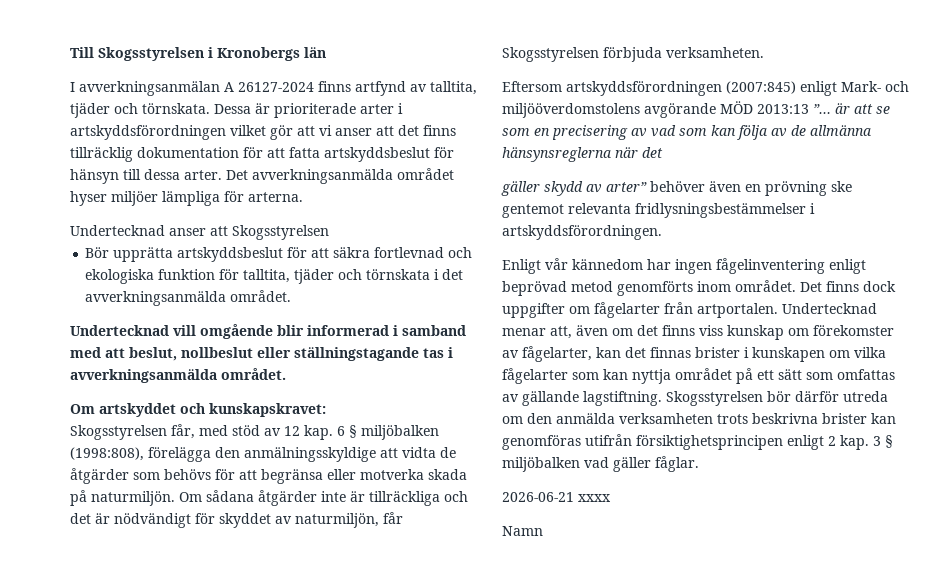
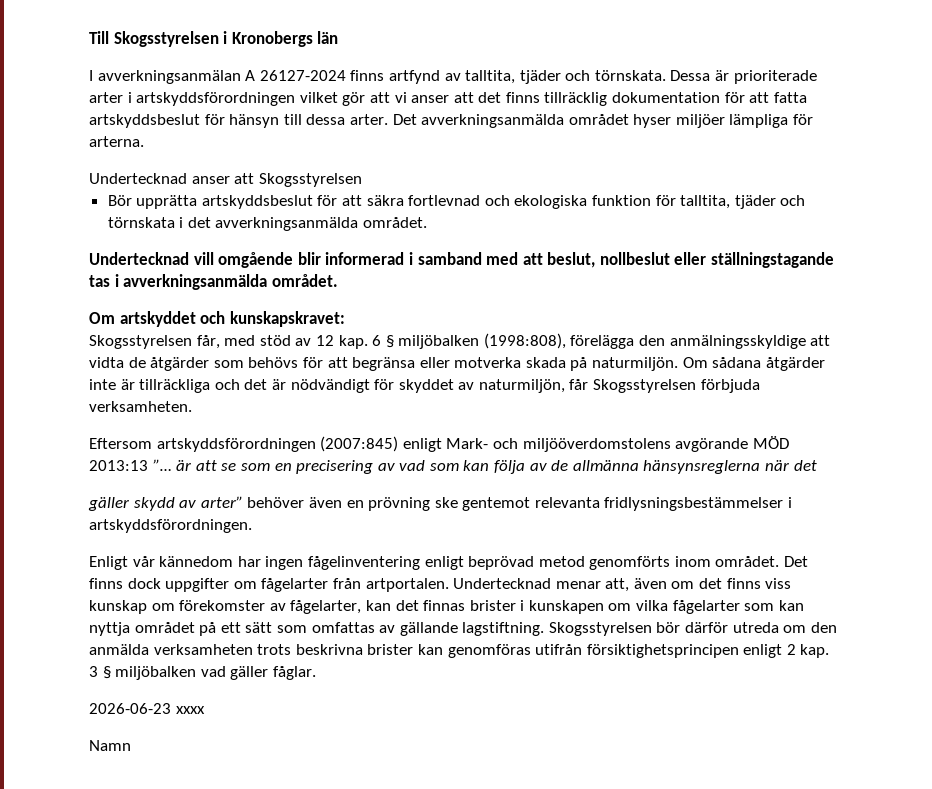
[502,492,574,502] 2026-06-21 -> [89,703,171,714] 2026-06-23

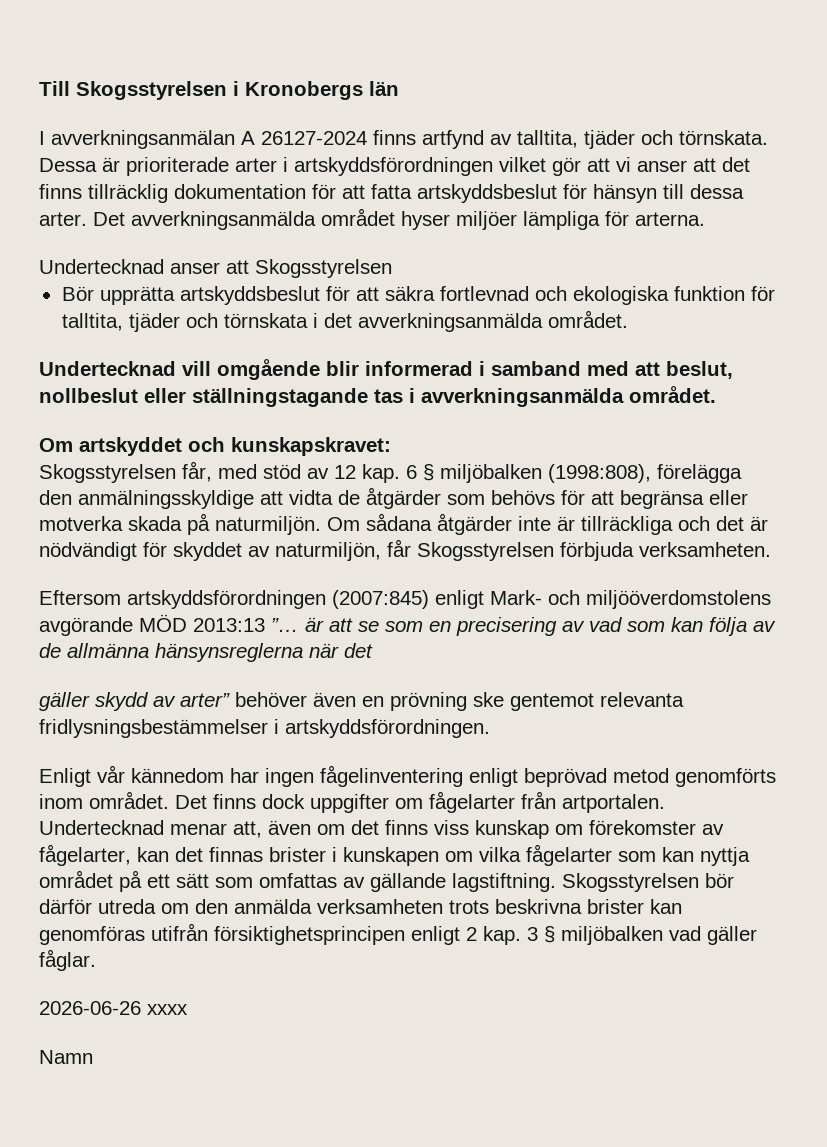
[89,703,171,714] 2026-06-23 -> [39,1001,141,1015] 2026-06-26

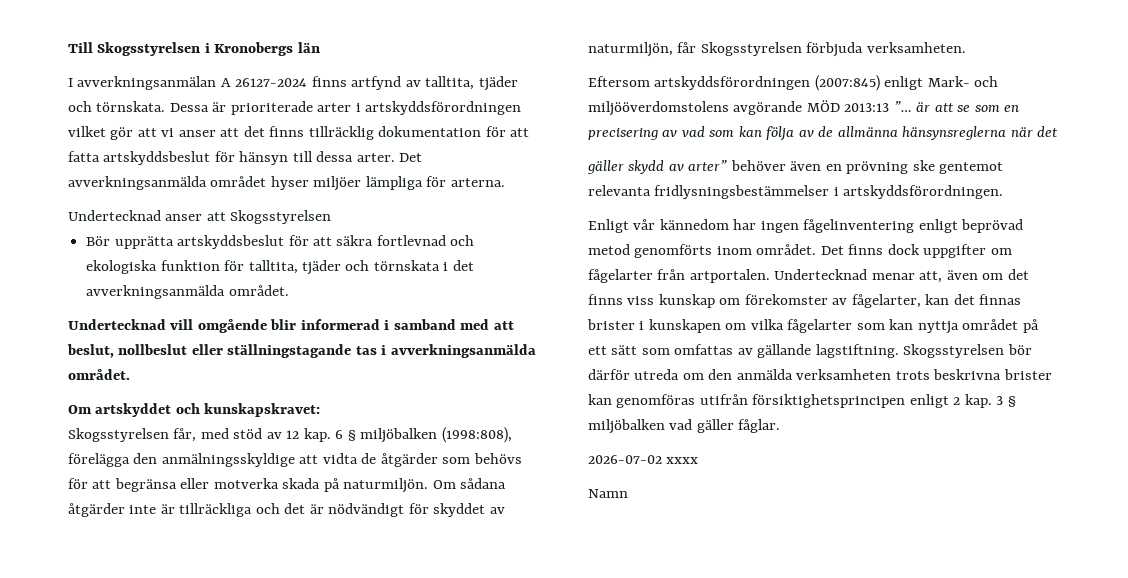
[39,1001,141,1015] 2026-06-26 -> [588,455,662,464] 2026-07-02

